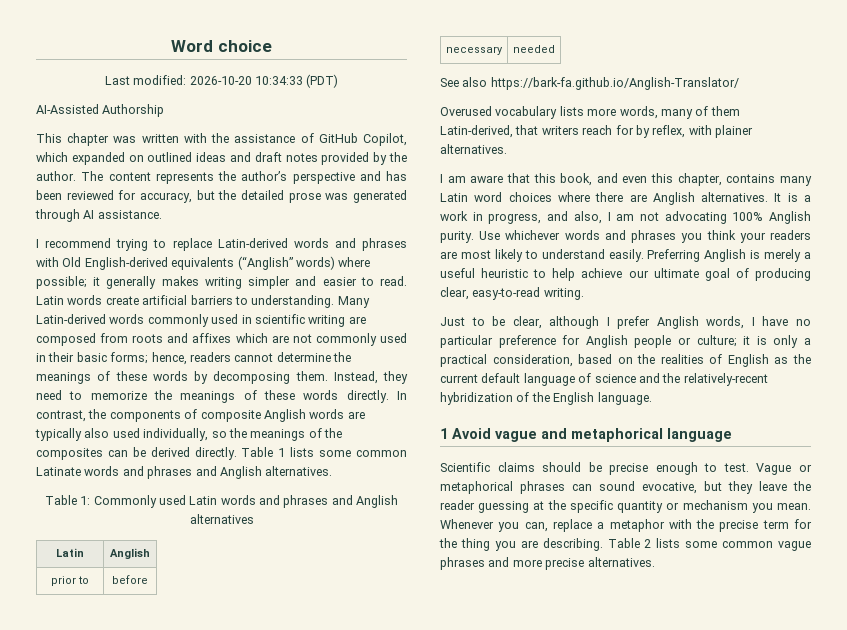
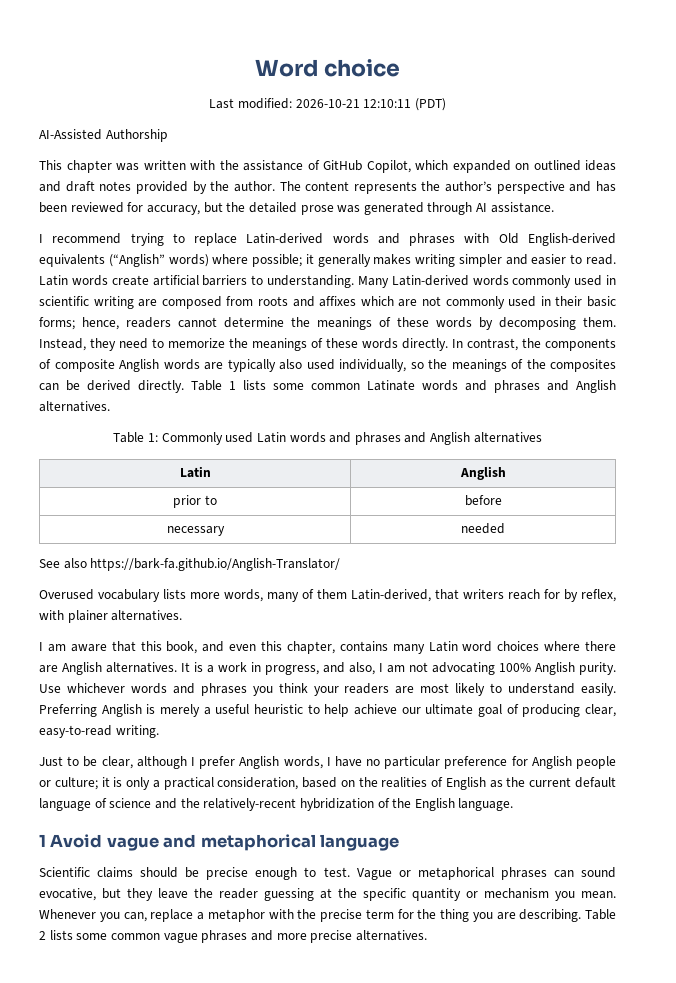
[189,76,303,85] 2026-10-20 10:34:33 -> [295,99,412,108] 2026-10-21 12:10:11

